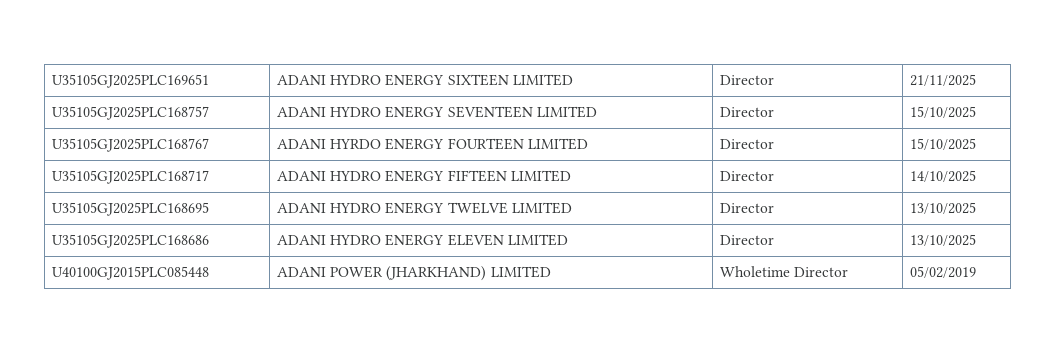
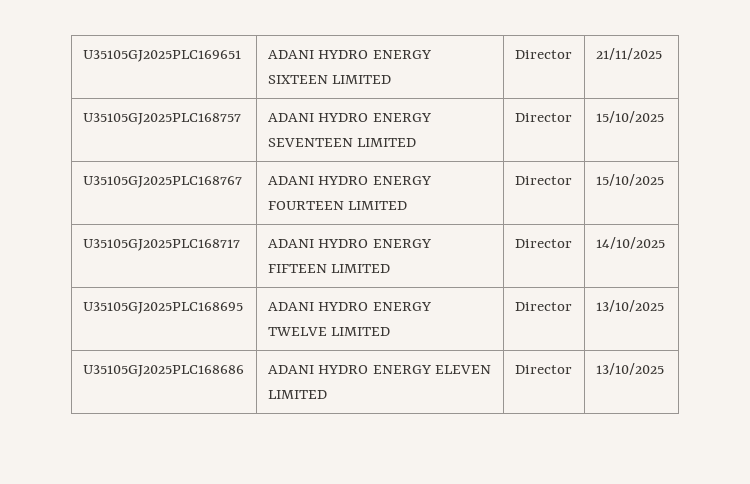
[330,139,382,149] HYRDO -> [318,176,369,185] HYDRO
[51,266,209,280] [276,266,551,281] [719,266,849,277] [909,266,976,278] // U40100GJ2015PLC085448 | ADANI POWER (JHARKHAND) LIMITED | Wholetime Director | 05/02/2019 -> (664, 369) none

